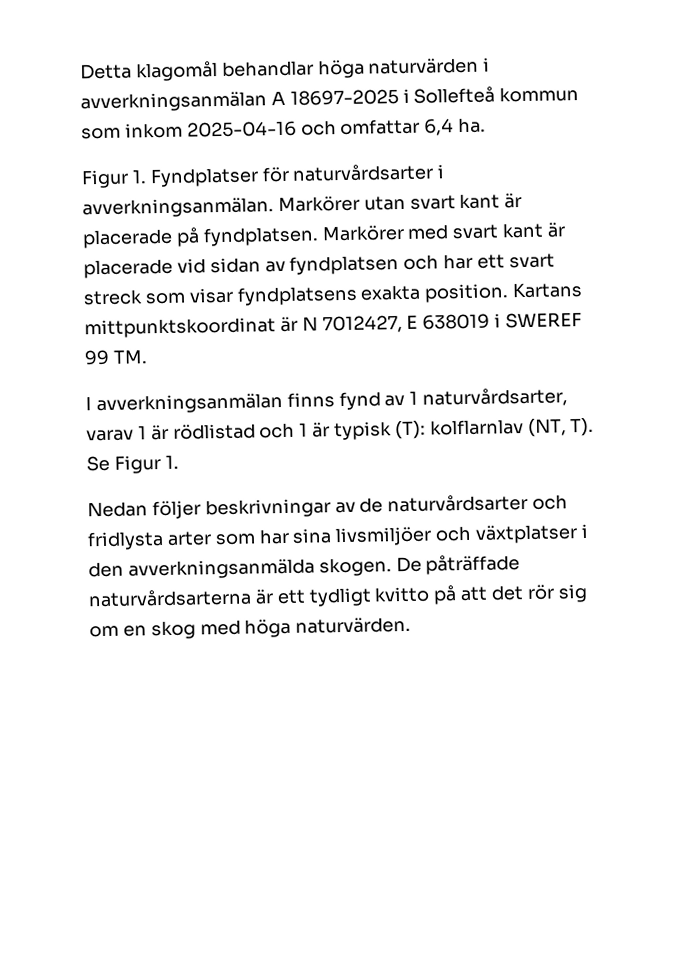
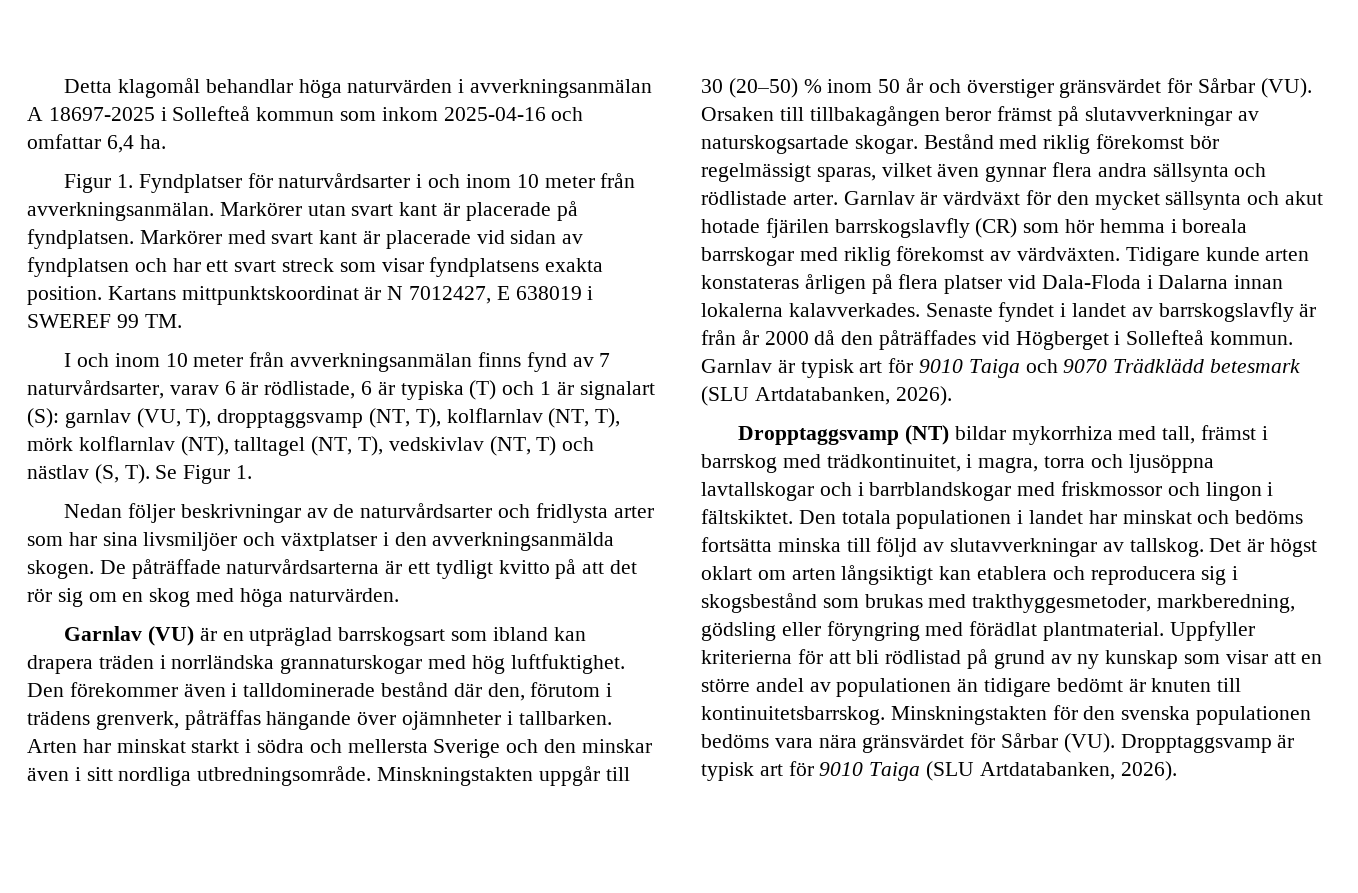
(446, 171) none -> [428,173,636,188] och inom 10 meter från
(92, 403) none -> [77,352,285,367] och inom 10 meter från
[409,390,419,405] 1 -> [599,353,611,367] 7
[137,418,567,441] 1 är rödlistad och 1 är typisk (T): kolflarnlav (NT, -> [224,380,655,400] [27,408,621,428] [27,436,595,456] [27,464,119,484] 6 är rödlistade, 6 är typiska (T) och 1 är signalart (S): garnlav (VU, T), dropptaggsvamp (NT, T), kolflarnlav (NT, T), mörk kolflarnlav (NT), talltagel (NT, T), vedskivlav (NT, T) och nästlav (S,
(412, 625) none -> [64,626,586,646] [27,654,625,674] [27,682,613,701] [27,710,612,730] [27,739,652,758] [27,766,630,786] [701,78,1312,98] [701,106,1259,126] [701,134,1219,154] [701,162,1267,182] [701,190,1324,210] [701,218,1248,238] [701,246,1310,266] [701,274,1284,294] [701,302,1317,322] [701,330,1294,350] [701,358,1301,378] [701,386,952,406] [738,425,1268,445] [701,454,1214,473] [701,481,1274,501] [701,509,1304,529] [701,537,1318,557] [701,565,1239,585] [701,593,1296,613] [701,621,1255,641] [701,649,1323,669] [701,678,1242,697] [701,705,1312,725] [701,733,1295,753] [701,761,1177,781] // Garnlav (VU) är en utpräglad barrskogsart som ibland kan drapera träden i norrländska grannaturskogar med hög luftfuktighet. Den förekommer även i talldominerade bestånd där den, förutom i trädens grenverk, påträffas hängande över ojämnheter i tallbarken. Arten har minskat starkt i södra och mellersta Sverige och den minskar även i sitt nordliga utbredningsområde. Minskningstakten uppgår till 30 (20–50) % inom 50 år och överstiger gränsvärdet för Sårbar (VU). Orsaken till tillbakagången beror främst på slutavverkningar av naturskogsartade skogar. Bestånd med riklig förekomst bör regelmässigt sparas, vilket även gynnar flera andra sällsynta och rödlistade arter. Garnlav är värdväxt för den mycket sällsynta och akut hotade fjärilen barrskogslavfly (CR) som hör hemma i boreala barrskogar med riklig förekomst av värdväxten. Tidigare kunde arten konstateras årligen på flera platser vid Dala-Floda i Dalarna innan lokalerna kalavverkades. Senaste fyndet i landet av barrskogslavfly är från år 2000 då den påträffades vid Högberget i Sollefteå kommun. Garnlav är typisk art för 9010 Taiga och 9070 Trädklädd betesmark (SLU Artdatabanken, 2026). // Dropptaggsvamp (NT) bildar mykorrhiza med tall, främst i barrskog med trädkontinuitet, i magra, torra och ljusöppna lavtallskogar och i barrblandskogar med friskmossor och lingon i fältskiktet. Den totala populationen i landet har minskat och bedöms fortsätta minska till följd av slutavverkningar av tallskog. Det är högst oklart om arten långsiktigt kan etablera och reproducera sig i skogsbestånd som brukas med trakthyggesmetoder, markberedning, gödsling eller föryngring med förädlat plantmaterial. Uppfyller kriterierna för att bli rödlistad på grund av ny kunskap som visar att en större andel av populationen än tidigare bedömt är knuten till kontinuitetsbarrskog. Minskningstakten för den svenska populationen bedöms vara nära gränsvärdet för Sårbar (VU). Dropptaggsvamp är typisk art för 9010 Taiga (SLU Artdatabanken, 2026).

